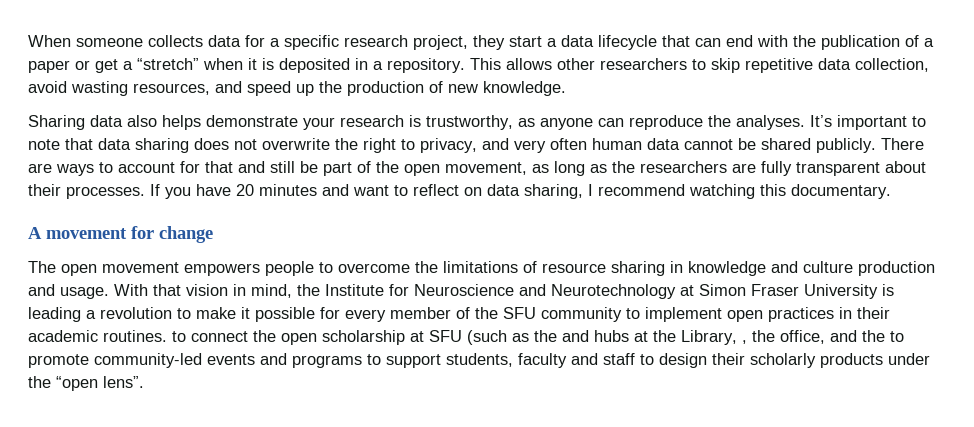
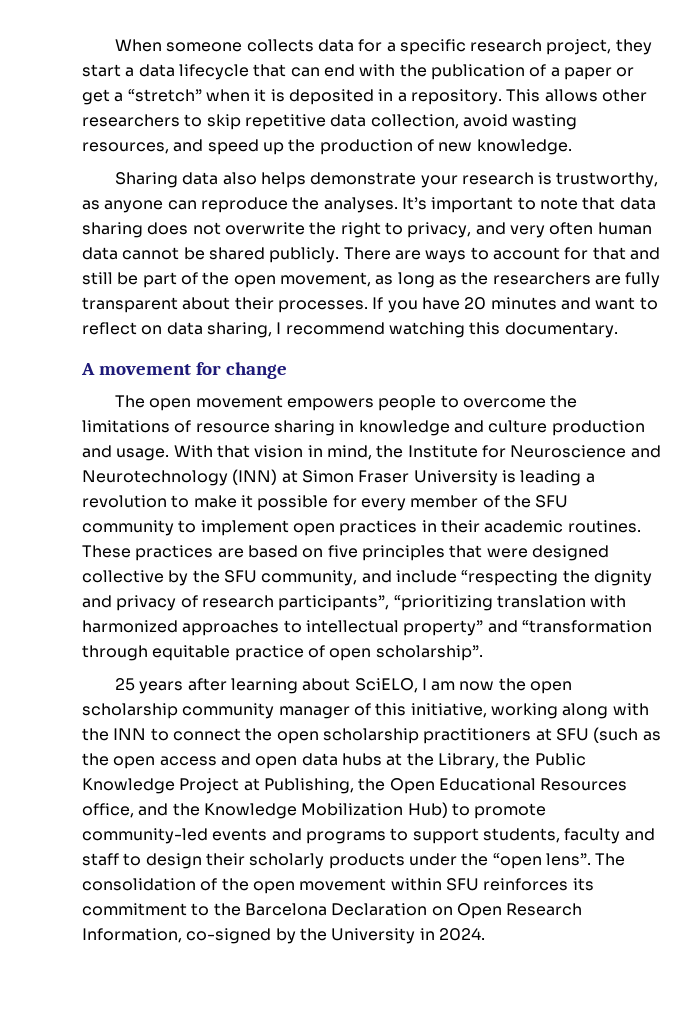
(676, 291) none -> [232,469,278,485] (INN)
(167, 336) none -> [82,545,609,561] [82,570,652,586] [82,595,627,611] [82,620,652,636] [82,645,483,661] [114,678,573,694] [82,703,649,719] [82,728,147,741] These practices are based on five principles that were designed collective by the SFU community, and include “respecting the dignity and privacy of research participants”, “prioritizing translation with harmonized approaches to intellectual property” and “transformation through equitable practice of open scholarship”. // 25 years after learning about SciELO, I am now the open scholarship community manager of this initiative, working along with the INN
(405, 337) none -> [423,728,532,744] practitioners
[562,330,885,345] and hubs at the Library, , the office, and the -> [113,753,586,769] [82,778,628,794] [82,802,448,819] open access and open data hubs at the Library, the Public Knowledge Project at Publishing, the Open Educational Resources office, and the Knowledge Mobilization Hub)
(144, 382) none -> [595,853,626,866] [82,878,594,894] [82,903,583,919] [82,928,485,944] The consolidation of the open movement within SFU reinforces its commitment to the Barcelona Declaration on Open Research Information, co-signed by the University in 2024.

